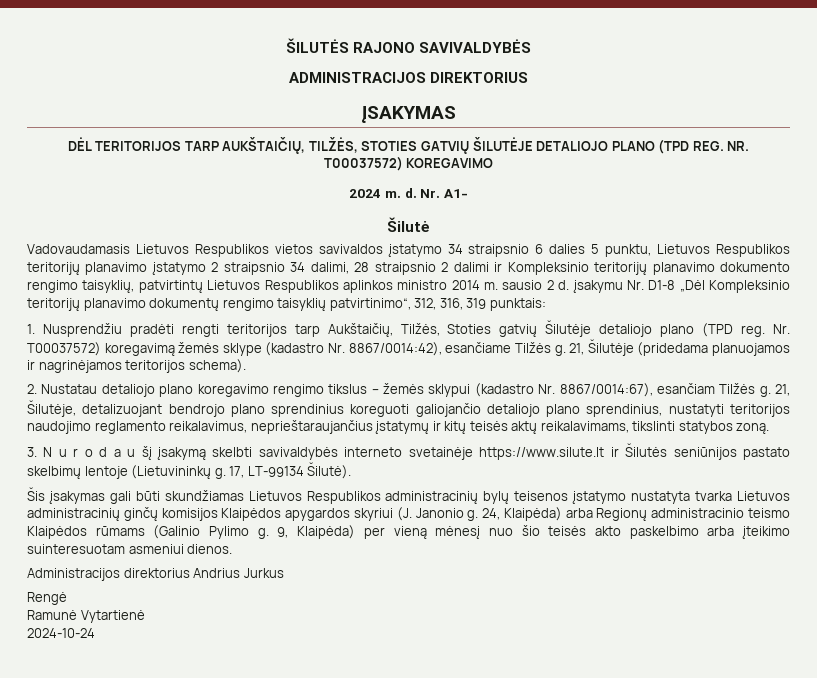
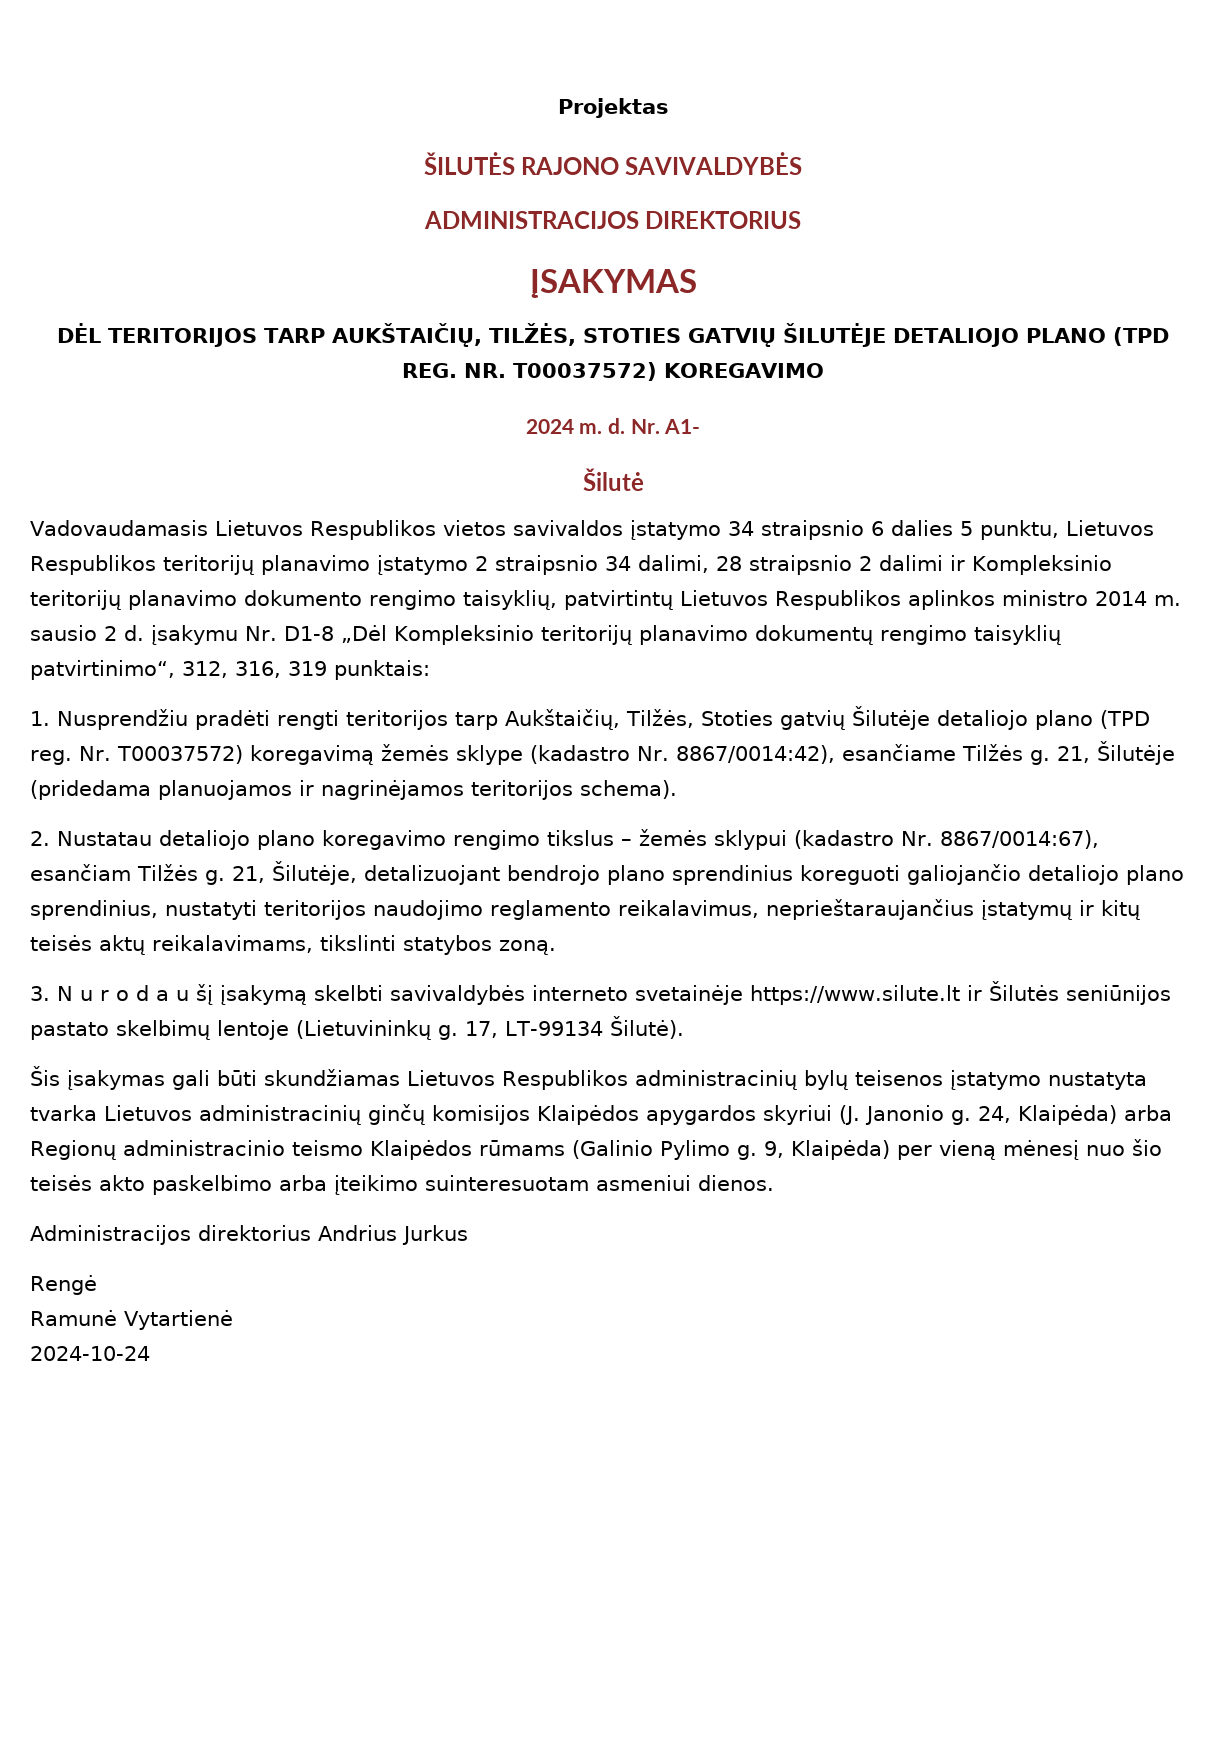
(285, 45) none -> [557,98,669,118] Projektas //

